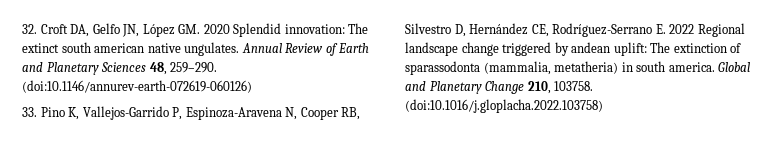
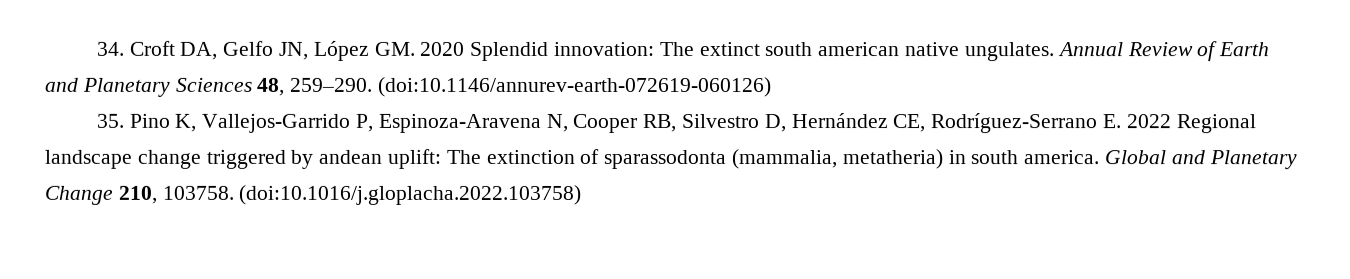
[22,24,37,34] 32. -> [96,41,125,56] 34.
[22,107,37,117] 33. -> [96,113,125,128] 35.

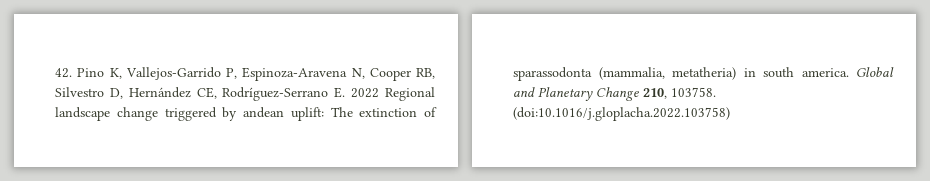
[96,40,1271,62] [45,76,773,98] [96,113,125,128] 34. Croft DA, Gelfo JN, López GM. 2020 Splendid innovation: The extinct south american native ungulates. Annual Review of Earth and Planetary Sciences 48, 259–290. (doi:10.1146/annurev-earth-072619-060126) // 35. -> [55,68,72,78] 42.

